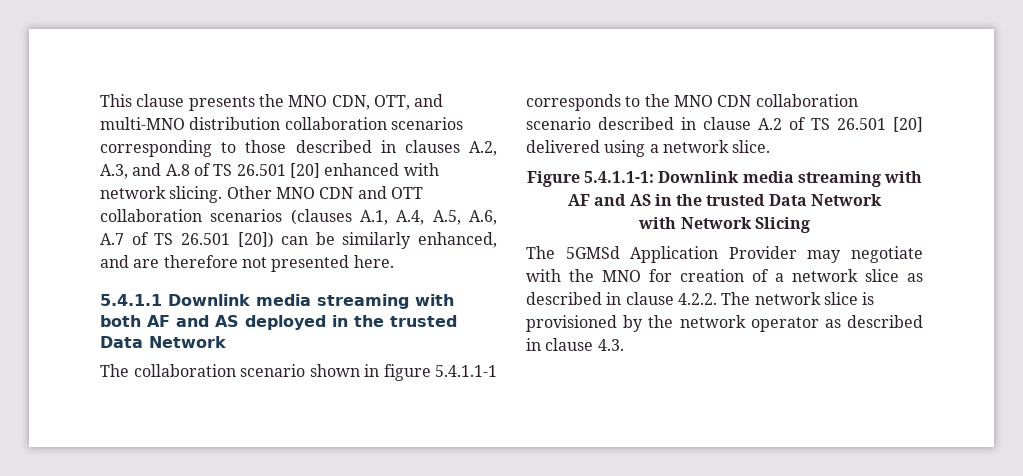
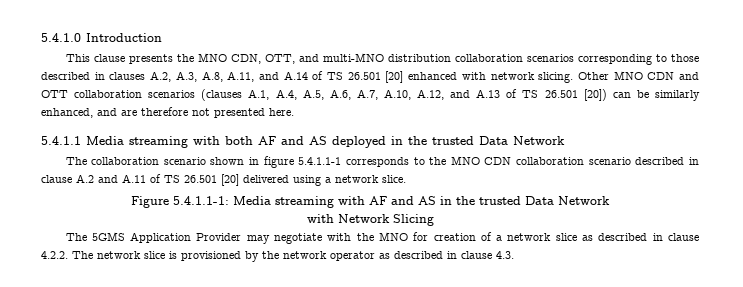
(100, 100) none -> [41,33,162,42] 5.4.1.0 Introduction //
[132,163,190,176] and A.8 -> [201,71,308,82] A.8, A.11, and A.14
[100,233,124,245] A.7 -> [356,89,501,100] A.7, A.10, A.12, and A.13
[168,294,311,306] Downlink media -> [86,136,124,145] Media
(782, 124) none -> [98,174,146,183] and A.11
[658,171,794,183] Downlink media -> [233,196,271,205] Media
[565,246,620,259] 5GMSd -> [91,232,125,241] 5GMS

